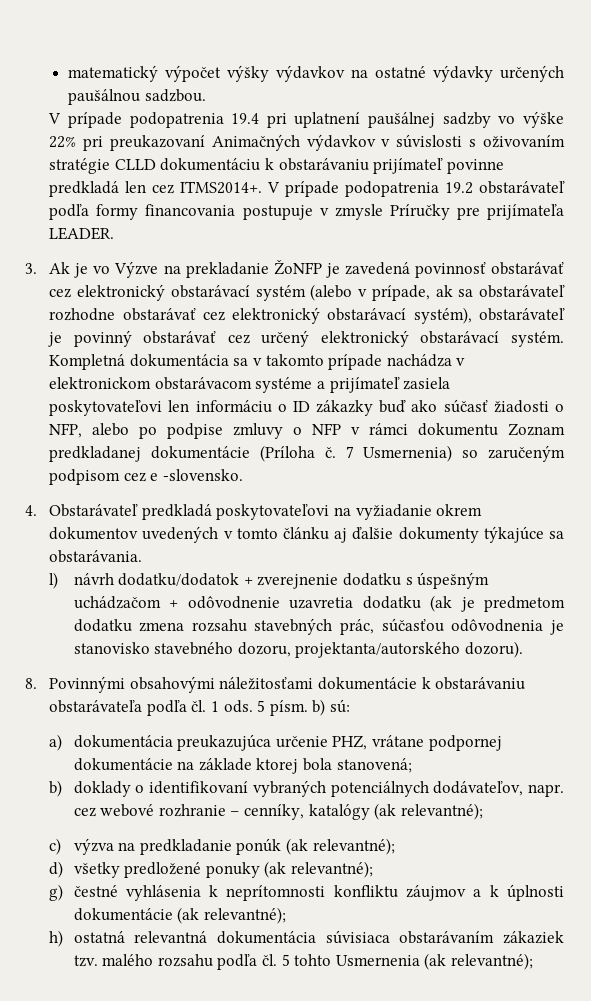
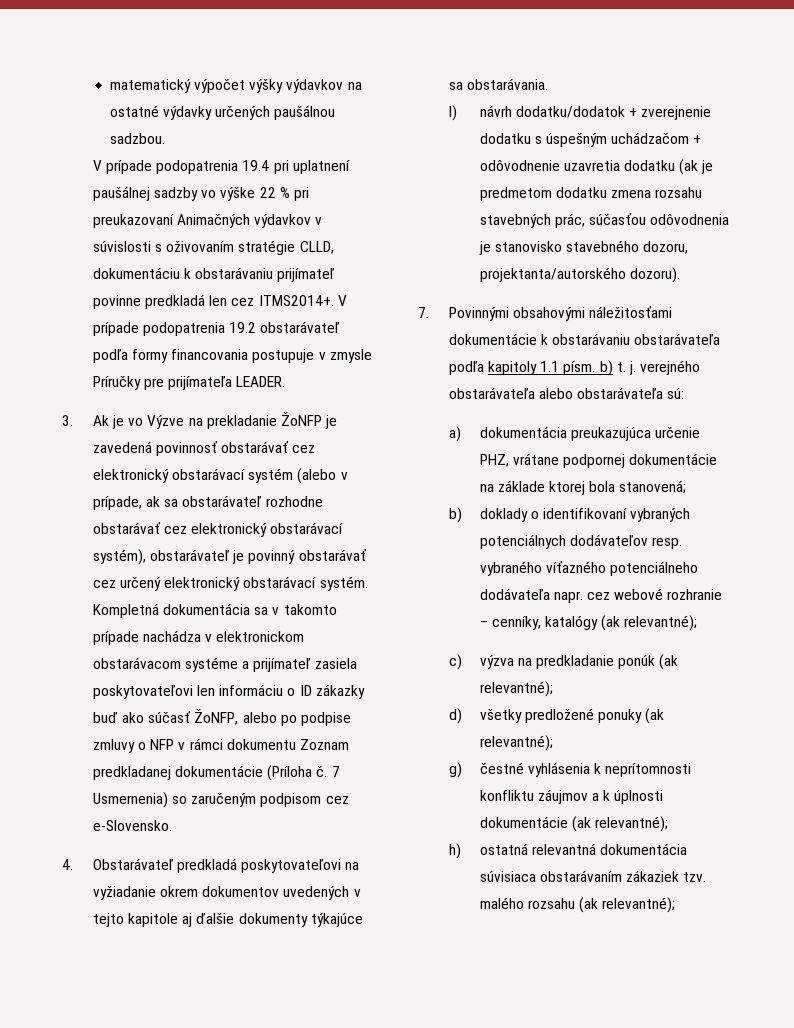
[49,136,77,148] 22% -> [259,187,290,198] 22 %
[114,159,156,170] CLLD -> [299,241,334,254] CLLD,
[493,400,565,413] [49,423,83,438] žiadosti o NFP, -> [194,709,239,725] ŽoNFP,
[150,469,244,481] e -slovensko. -> [92,820,172,831] e-Slovensko.
[236,527,330,540] tomto článku -> [92,913,179,927] tejto kapitole
[25,678,37,689] 8. -> [418,307,429,318] 7.
[191,699,326,716] čl. 1 ods. 5 písm. b) -> [488,360,701,376] [448,387,664,399] kapitoly 1.1 písm. b) t. j. verejného obstarávateľa alebo obstarávateľa
[433,781,524,796] dodávateľov, -> [569,534,683,549] [479,561,699,576] [479,588,550,600] dodávateľov resp. vybraného víťazného potenciálneho dodávateľa
[217,954,420,970] podľa čl. 5 tohto Usmernenia -> (575, 903) none

